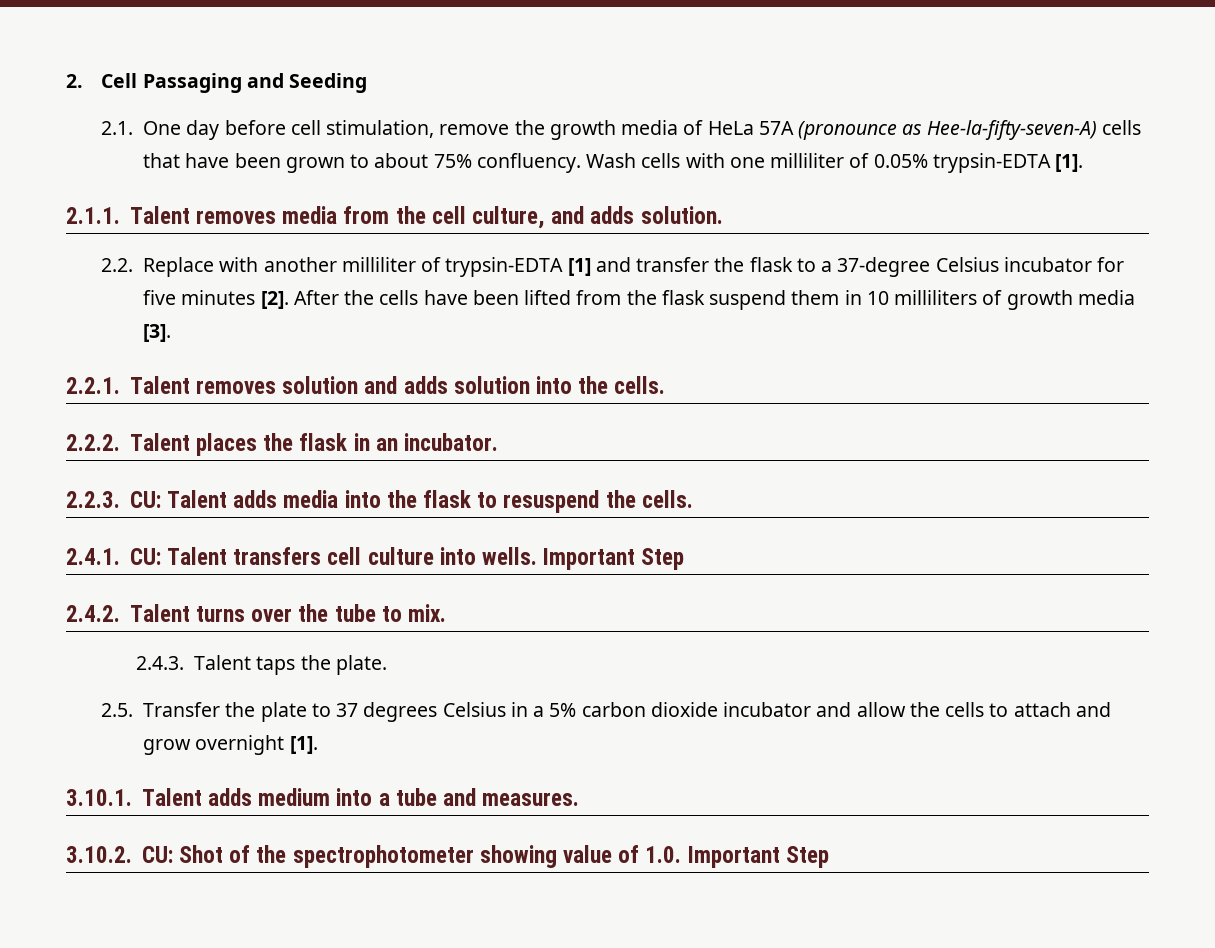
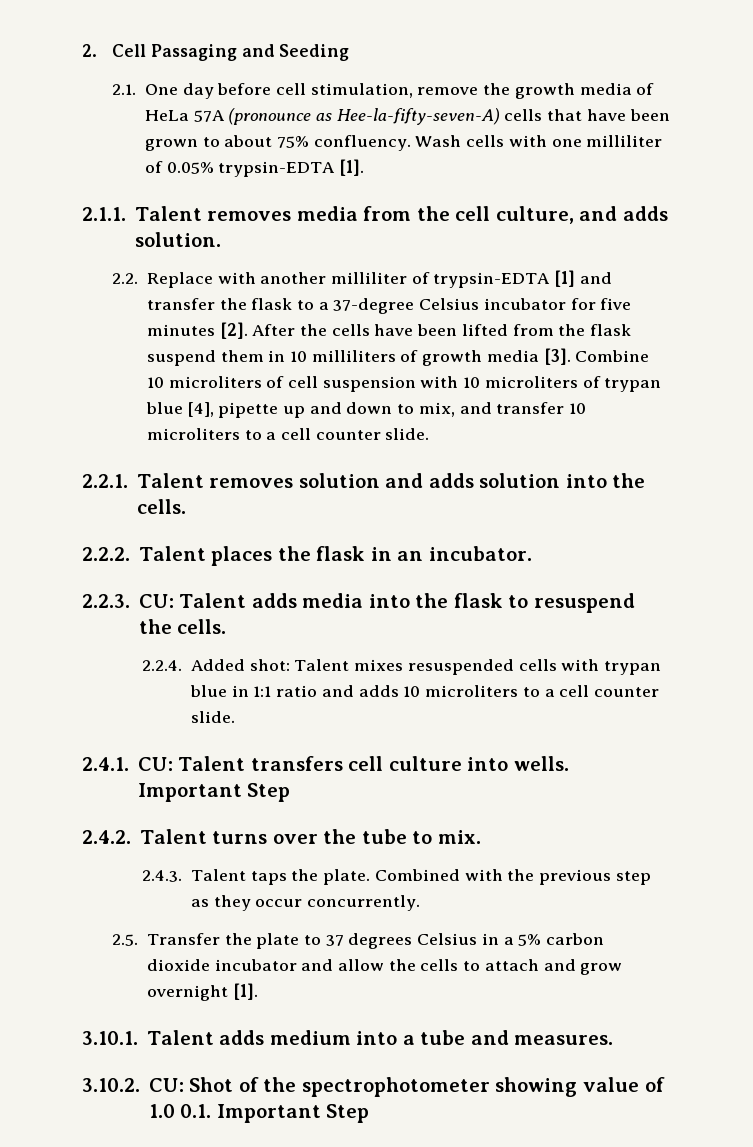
(171, 333) none -> [575,350,650,362] [146,376,662,392] [145,402,587,418] [146,428,430,440] Combine 10 microliters of cell suspension with 10 microliters of trypan blue [4], pipette up and down to mix, and transfer 10 microliters to a cell counter slide.
(693, 499) none -> [142,659,662,675] [189,685,659,697] [190,711,235,723] // 2.2.4. Added shot: Talent mixes resuspended cells with trypan blue in 1:1 ratio and adds 10 microliters to a cell counter slide.
(388, 665) none -> [374,869,651,885] [190,895,421,911] Combined with the previous step as they occur concurrently.
[645,846,682,863] 1.0. -> [148,1104,212,1118] 1.0 0.1.

